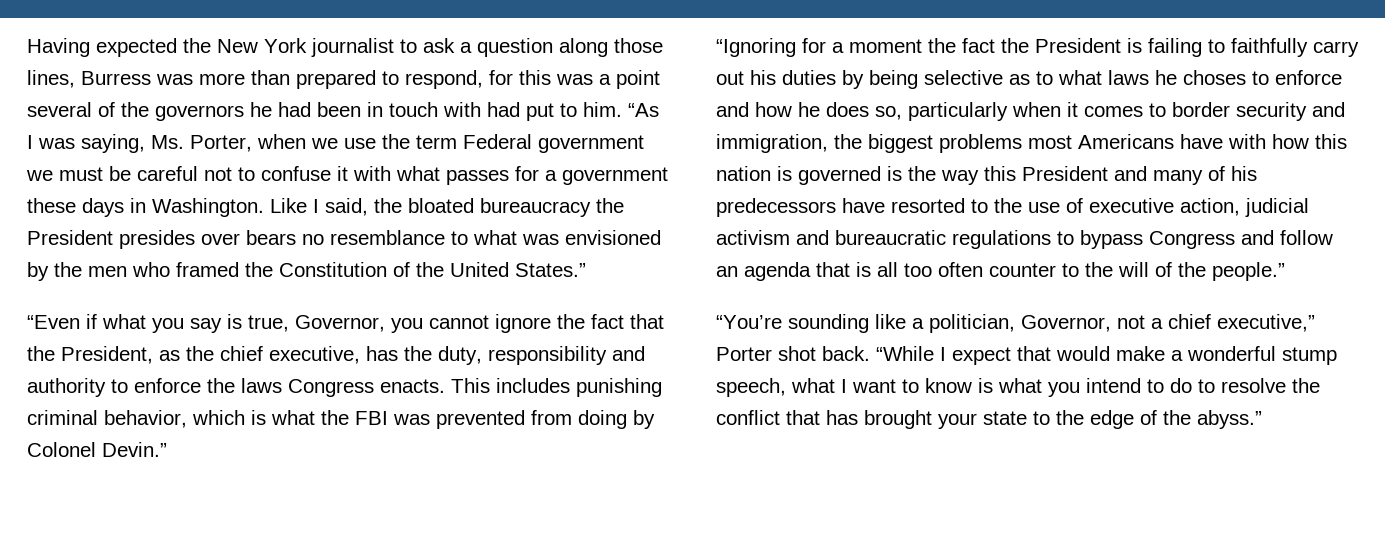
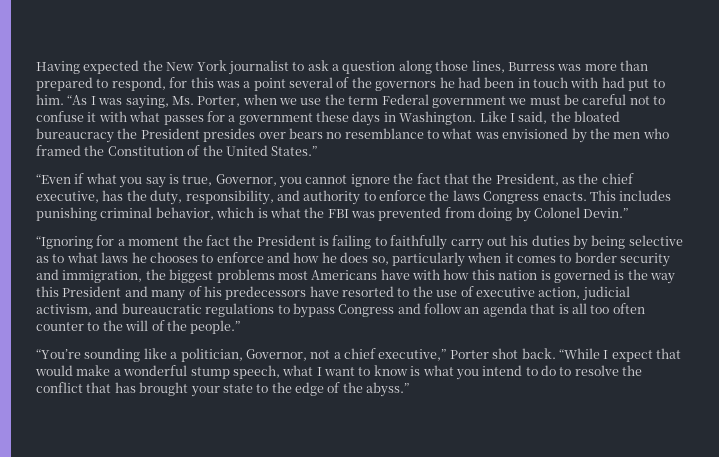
[488,346,607,365] responsibility -> [185,190,274,205] responsibility,
[1183,70,1246,85] choses -> [149,252,198,263] chooses
[716,230,790,245] activism -> [36,304,92,316] activism,

